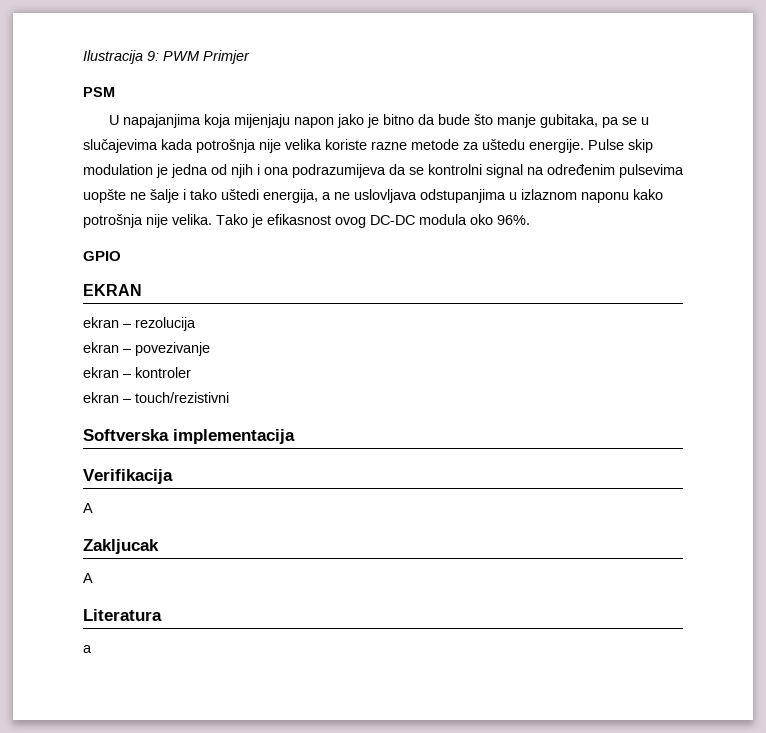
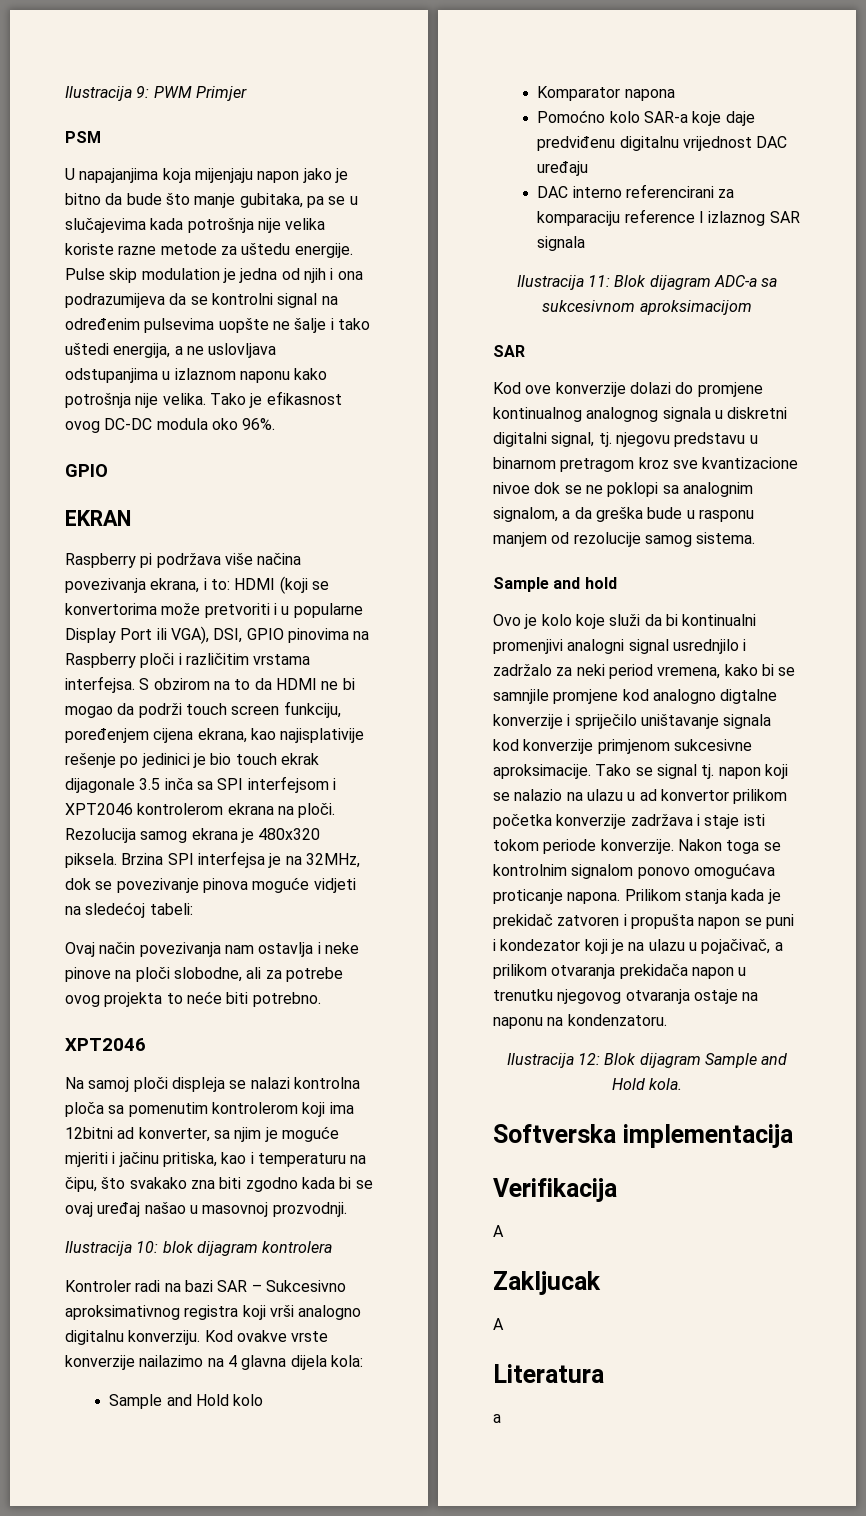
[83,317,196,331] [83,342,210,356] [83,367,191,378] [83,392,229,403] ekran – rezolucija // ekran – povezivanje // ekran – kontroler // ekran – touch/rezistivni -> [65,553,302,568] [65,576,329,594] [65,603,363,618] [65,626,370,644] [65,653,311,668] [65,676,355,693] [65,701,341,718] [65,728,365,743] [65,753,319,768] [65,776,336,793] [65,803,336,818] [65,828,321,843] [65,851,360,868] [65,877,356,893] [65,902,193,918] [65,942,359,957] [65,967,343,982] [65,991,321,1007] [65,1038,146,1051] [65,1077,360,1092] [65,1102,354,1117] [65,1126,339,1142] [65,1152,367,1167] [65,1177,373,1192] [65,1202,347,1217] [65,1241,333,1256] [65,1280,346,1292] [65,1305,362,1320] [65,1330,329,1345] [65,1355,363,1370] [109,1394,264,1409] [537,86,675,101] [537,110,755,126] [537,136,788,151] [537,161,589,176] [537,184,735,198] [537,209,800,226] [537,236,586,251] [516,275,778,290] [542,300,752,315] [493,345,525,357] [493,382,763,397] [493,407,788,422] [493,432,758,447] [493,457,799,472] [493,482,753,497] [493,507,754,522] [493,532,756,547] [493,577,617,592] [493,614,757,629] [493,639,747,654] [493,664,796,679] [493,689,778,704] [493,714,772,729] [493,739,752,754] [493,764,788,779] [493,789,788,804] [493,814,765,829] [493,839,781,854] [493,863,775,879] [493,889,781,904] [493,914,794,929] [493,939,783,954] [493,964,747,979] [493,989,759,1004] [493,1014,667,1029] [506,1053,788,1068] [611,1078,683,1090] Raspberry pi podržava više načina povezivanja ekrana, i to: HDMI (koji se konvertorima može pretvoriti i u popularne Display Port ili VGA), DSI, GPIO pinovima na Raspberry ploči i različitim vrstama interfejsa. S obzirom na to da HDMI ne bi mogao da podrži touch screen funkciju, poređenjem cijena ekrana, kao najisplativije rešenje po jedinici je bio touch ekrak dijagonale 3.5 inča sa SPI interfejsom i XPT2046 kontrolerom ekrana na ploči. Rezolucija samog ekrana je 480x320 piksela. Brzina SPI interfejsa je na 32MHz, dok se povezivanje pinova moguće vidjeti na sledećoj tabeli: // Ovaj način povezivanja nam ostavlja i neke pinove na ploči slobodne, ali za potrebe ovog projekta to neće biti potrebno. // XPT2046 // Na samoj ploči displeja se nalazi kontrolna ploča sa pomenutim kontrolerom koji ima 12bitni ad konverter, sa njim je moguće mjeriti i jačinu pritiska, kao i temperaturu na čipu, što svakako zna biti zgodno kada bi se ovaj uređaj našao u masovnoj prozvodnji. // Ilustracija 10: blok dijagram kontrolera // Kontroler radi na bazi SAR – Sukcesivno aproksimativnog registra koji vrši analogno digitalnu konverziju. Kod ovakve vrste konverzije nailazimo na 4 glavna dijela kola: // Sample and Hold kolo // Komparator napona // Pomoćno kolo SAR-a koje daje predviđenu digitalnu vrijednost DAC uređaju // DAC interno referencirani za komparaciju reference I izlaznog SAR signala // Ilustracija 11: Blok dijagram ADC-a sa sukcesivnom aproksimacijom // SAR // Kod ove konverzije dolazi do promjene kontinualnog analognog signala u diskretni digitalni signal, tj. njegovu predstavu u binarnom pretragom kroz sve kvantizacione nivoe dok se ne poklopi sa analognim signalom, a da greška bude u rasponu manjem od rezolucije samog sistema. // Sample and hold // Ovo je kolo koje služi da bi kontinualni promenjivi analogni signal usrednjilo i zadržalo za neki period vremena, kako bi se samnjile promjene kod analogno digtalne konverzije i spriječilo uništavanje signala kod konverzije primjenom sukcesivne aproksimacije. Tako se signal tj. napon koji se nalazio na ulazu u ad konvertor prilikom početka konverzije zadržava i staje isti tokom periode konverzije. Nakon toga se kontrolnim signalom ponovo omogućava proticanje napona. Prilikom stanja kada je prekidač zatvoren i propušta napon se puni i kondezator koji je na ulazu u pojačivač, a prilikom otvaranja prekidača napon u trenutku njegovog otvaranja ostaje na naponu na kondenzatoru. // Ilustracija 12: Blok dijagram Sample and Hold kola.

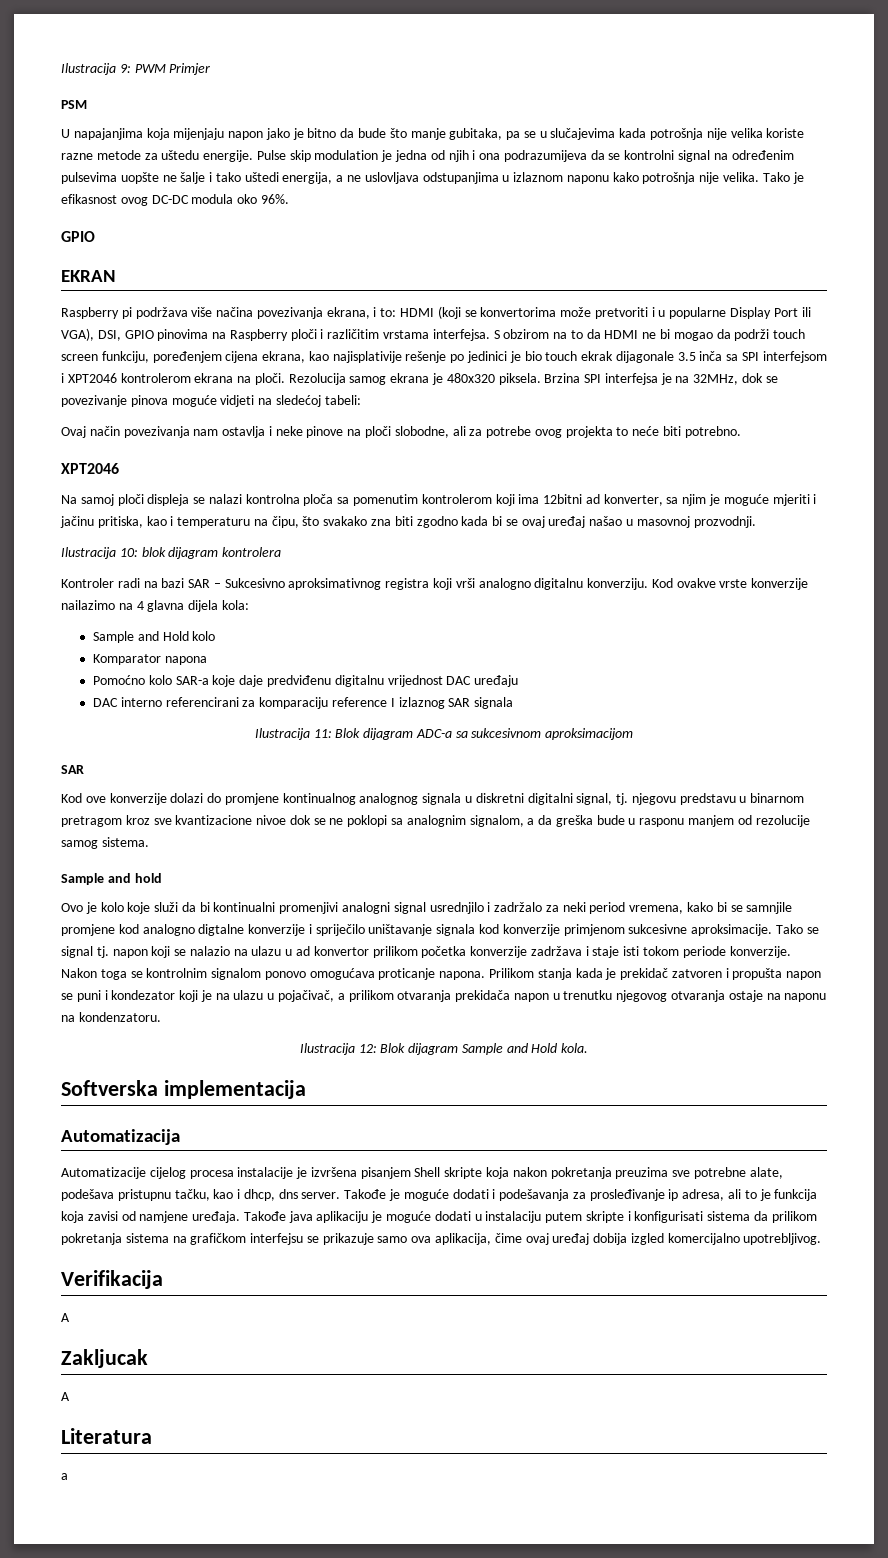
(793, 1136) none -> [61,1129,180,1145] [61,1167,783,1179] [61,1189,818,1201] [61,1211,817,1223] [61,1233,822,1245] // Automatizacija // Automatizacije cijelog procesa instalacije je izvršena pisanjem Shell skripte koja nakon pokretanja preuzima sve potrebne alate, podešava pristupnu tačku, kao i dhcp, dns server. Takođe je moguće dodati i podešavanja za prosleđivanje ip adresa, ali to je funkcija koja zavisi od namjene uređaja. Takođe java aplikaciju je moguće dodati u instalaciju putem skripte i konfigurisati sistema da prilikom pokretanja sistema na grafičkom interfejsu se prikazuje samo ova aplikacija, čime ovaj uređaj dobija izgled komercijalno upotrebljivog.

